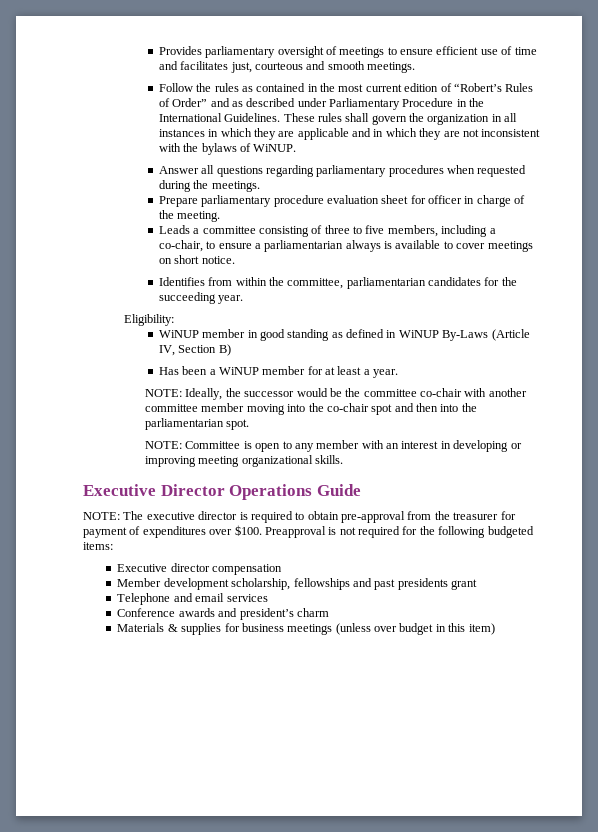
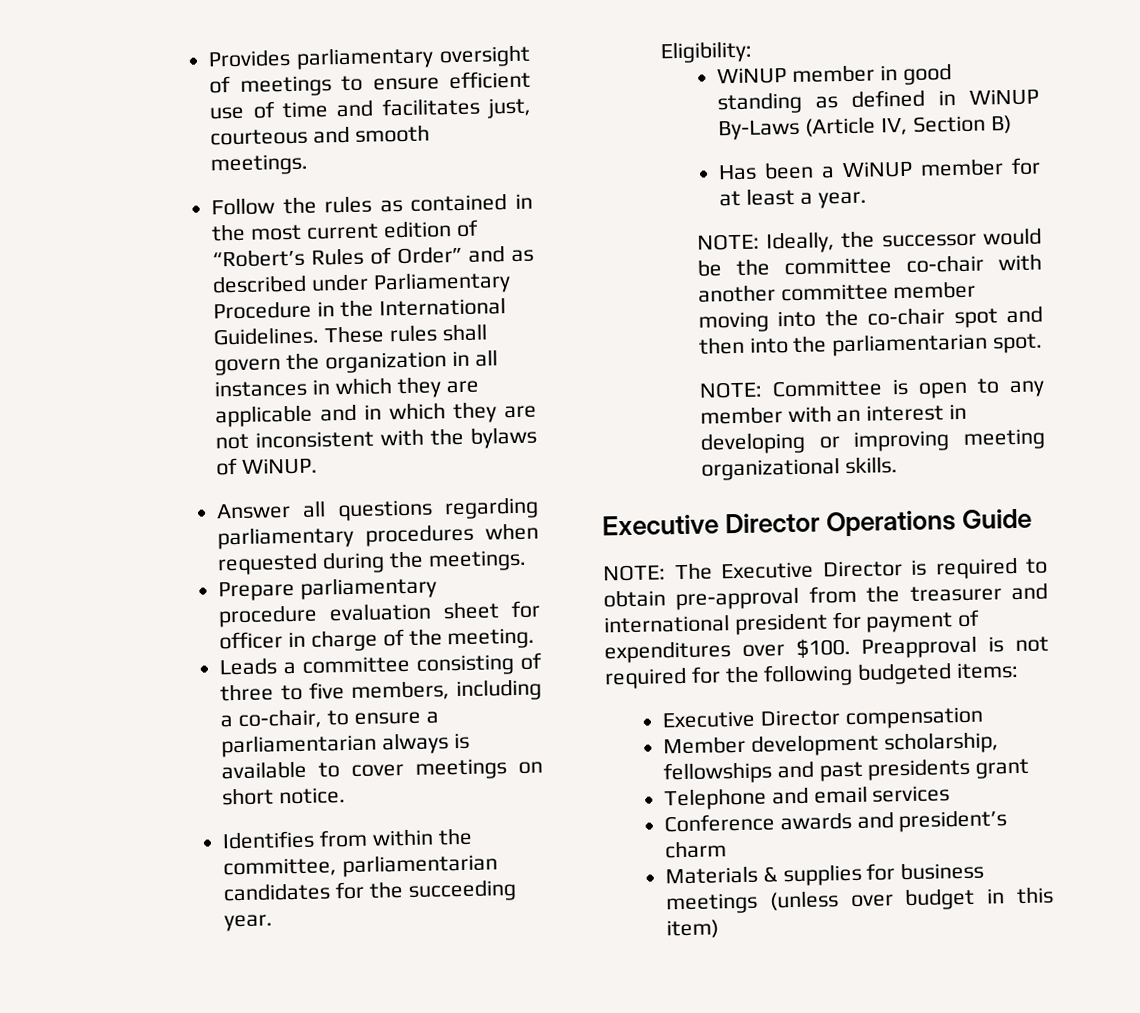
[146,511,238,520] executive director -> [721,560,903,580] Executive Director
(499, 516) none -> [1011,582,1048,601] [603,612,828,636] and international president
[170,563,210,572] director -> [759,709,840,727] Director

